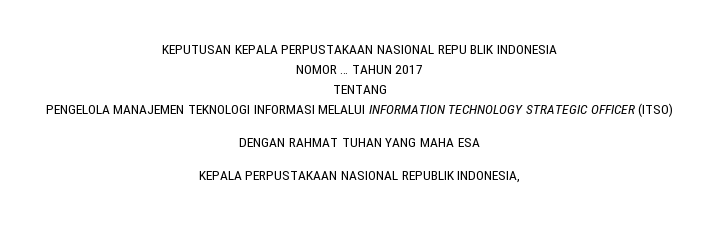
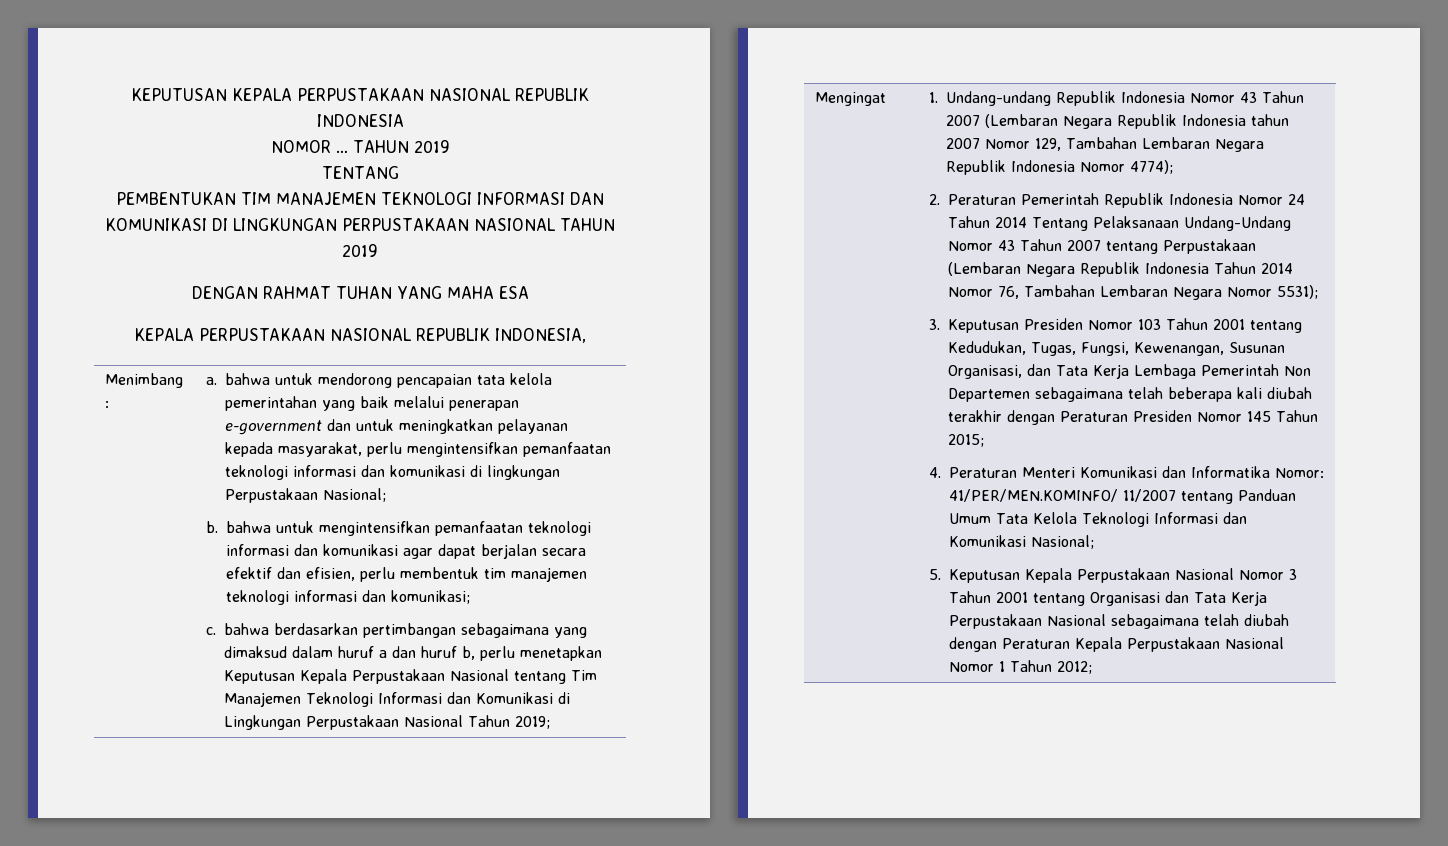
[437,45,495,54] REPU BLIK -> [514,88,589,101] REPUBLIK
[395,65,424,74] 2017 -> [413,140,450,153] 2019
[45,105,110,114] PENGELOLA -> [116,192,271,205] PEMBENTUKAN TIM
[318,103,674,117] MELALUI INFORMATION TECHNOLOGY STRATEGIC OFFICER (ITSO) -> [570,192,604,205] [104,218,616,231] [342,244,378,257] DAN KOMUNIKASI DI LINGKUNGAN PERPUSTAKAAN NASIONAL TAHUN 2019
(521, 177) none -> [104,373,183,388] [104,401,109,408] [205,373,552,388] [224,396,519,411] [224,419,568,435] [224,442,611,457] [224,465,560,480] [224,488,386,503] [205,521,591,536] [225,544,586,559] [225,567,587,582] [225,590,470,605] [205,623,587,638] [223,646,602,661] [223,669,597,684] [223,692,570,707] [223,715,550,730] [814,92,886,106] [928,91,1304,106] [945,114,1289,129] [945,137,1264,152] [945,160,1173,175] [928,193,1305,208] [947,216,1291,231] [947,239,1256,254] [947,262,1293,277] [947,285,1318,300] [928,318,1302,333] [947,341,1285,356] [947,364,1311,379] [947,387,1312,402] [947,410,1318,425] [947,434,984,447] [928,466,1324,478] [948,489,1296,504] [948,512,1247,527] [948,535,1094,549] [928,568,1297,583] [948,591,1267,606] [948,614,1289,629] [948,637,1284,652] [948,660,1092,674] // Menimbang : | a. bahwa untuk mendorong pencapaian tata kelola pemerintahan yang baik melalui penerapan e-government dan untuk meningkatkan pelayanan kepada masyarakat, perlu mengintensifkan pemanfaatan teknologi informasi dan komunikasi di lingkungan Perpustakaan Nasional; // b. bahwa untuk mengintensifkan pemanfaatan teknologi informasi dan komunikasi agar dapat berjalan secara efektif dan efisien, perlu membentuk tim manajemen teknologi informasi dan komunikasi; // c. bahwa berdasarkan pertimbangan sebagaimana yang dimaksud dalam huruf a dan huruf b, perlu menetapkan Keputusan Kepala Perpustakaan Nasional tentang Tim Manajemen Teknologi Informasi dan Komunikasi di Lingkungan Perpustakaan Nasional Tahun 2019; // Mengingat | 1. Undang-undang Republik Indonesia Nomor 43 Tahun 2007 (Lembaran Negara Republik Indonesia tahun 2007 Nomor 129, Tambahan Lembaran Negara Republik Indonesia Nomor 4774); // 2. Peraturan Pemerintah Republik Indonesia Nomor 24 Tahun 2014 Tentang Pelaksanaan Undang-Undang Nomor 43 Tahun 2007 tentang Perpustakaan (Lembaran Negara Republik Indonesia Tahun 2014 Nomor 76, Tambahan Lembaran Negara Nomor 5531); // 3. Keputusan Presiden Nomor 103 Tahun 2001 tentang Kedudukan, Tugas, Fungsi, Kewenangan, Susunan Organisasi, dan Tata Kerja Lembaga Pemerintah Non Departemen sebagaimana telah beberapa kali diubah terakhir dengan Peraturan Presiden Nomor 145 Tahun 2015; // 4. Peraturan Menteri Komunikasi dan Informatika Nomor: 41/PER/MEN.KOMINFO/ 11/2007 tentang Panduan Umum Tata Kelola Teknologi Informasi dan Komunikasi Nasional; // 5. Keputusan Kepala Perpustakaan Nasional Nomor 3 Tahun 2001 tentang Organisasi dan Tata Kerja Perpustakaan Nasional sebagaimana telah diubah dengan Peraturan Kepala Perpustakaan Nasional Nomor 1 Tahun 2012;

